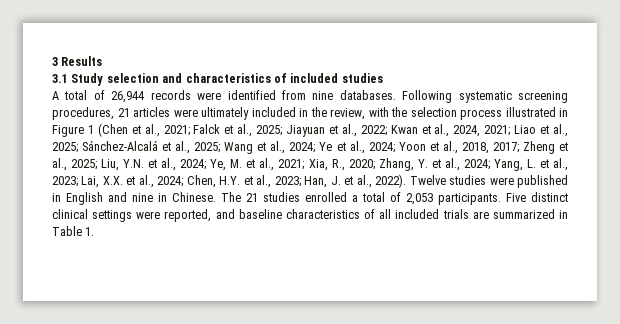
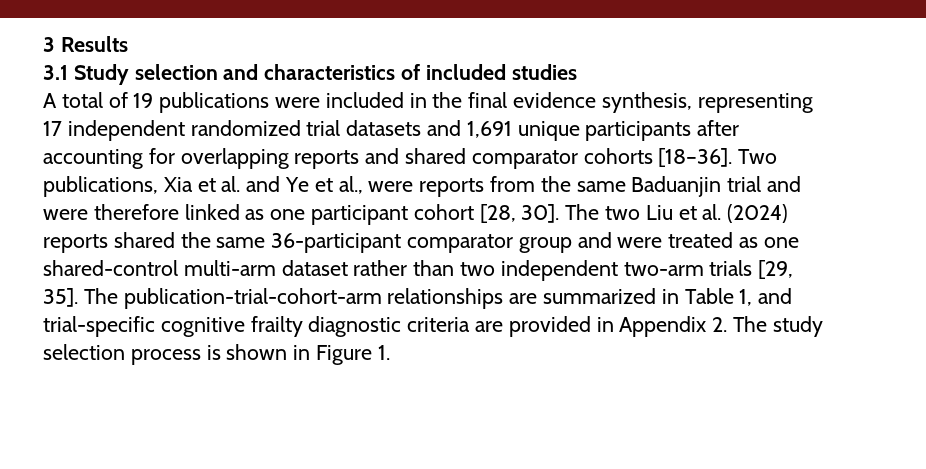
[111,90,568,103] [52,107,568,120] [52,123,569,137] [52,140,568,154] [52,158,568,171] [52,174,568,188] [52,192,568,205] [52,209,568,222] [52,226,82,236] 26,944 records were identified from nine databases. Following systematic screening procedures, 21 articles were ultimately included in the review, with the selection process illustrated in Figure 1 (Chen et al., 2021; Falck et al., 2025; Jiayuan et al., 2022; Kwan et al., 2024, 2021; Liao et al., 2025; Sánchez-Alcalá et al., 2025; Wang et al., 2024; Ye et al., 2024; Yoon et al., 2018, 2017; Zheng et al., 2025; Liu, Y.N. et al., 2024; Ye, M. et al., 2021; Xia, R., 2020; Zhang, Y. et al., 2024; Yang, L. et al., 2023; Lai, X.X. et al., 2024; Chen, H.Y. et al., 2023; Han, J. et al., 2022). Twelve studies were published in English and nine in Chinese. The 21 studies enrolled a total of 2,053 participants. Five distinct clinical settings were reported, and baseline characteristics of all included trials are summarized in Table -> [133,92,813,113] [43,120,740,141] [43,148,778,169] [43,176,802,197] [43,204,789,225] [43,232,799,253] [43,260,794,281] [43,288,793,309] [43,316,823,337] [43,344,373,365] 19 publications were included in the final evidence synthesis, representing 17 independent randomized trial datasets and 1,691 unique participants after accounting for overlapping reports and shared comparator cohorts [18–36]. Two publications, Xia et al. and Ye et al., were reports from the same Baduanjin trial and were therefore linked as one participant cohort [28, 30]. The two Liu et al. (2024) reports shared the same 36-participant comparator group and were treated as one shared-control multi-arm dataset rather than two independent two-arm trials [29, 35]. The publication-trial-cohort-arm relationships are summarized in Table 1, and trial-specific cognitive frailty diagnostic criteria are provided in Appendix 2. The study selection process is shown in Figure

